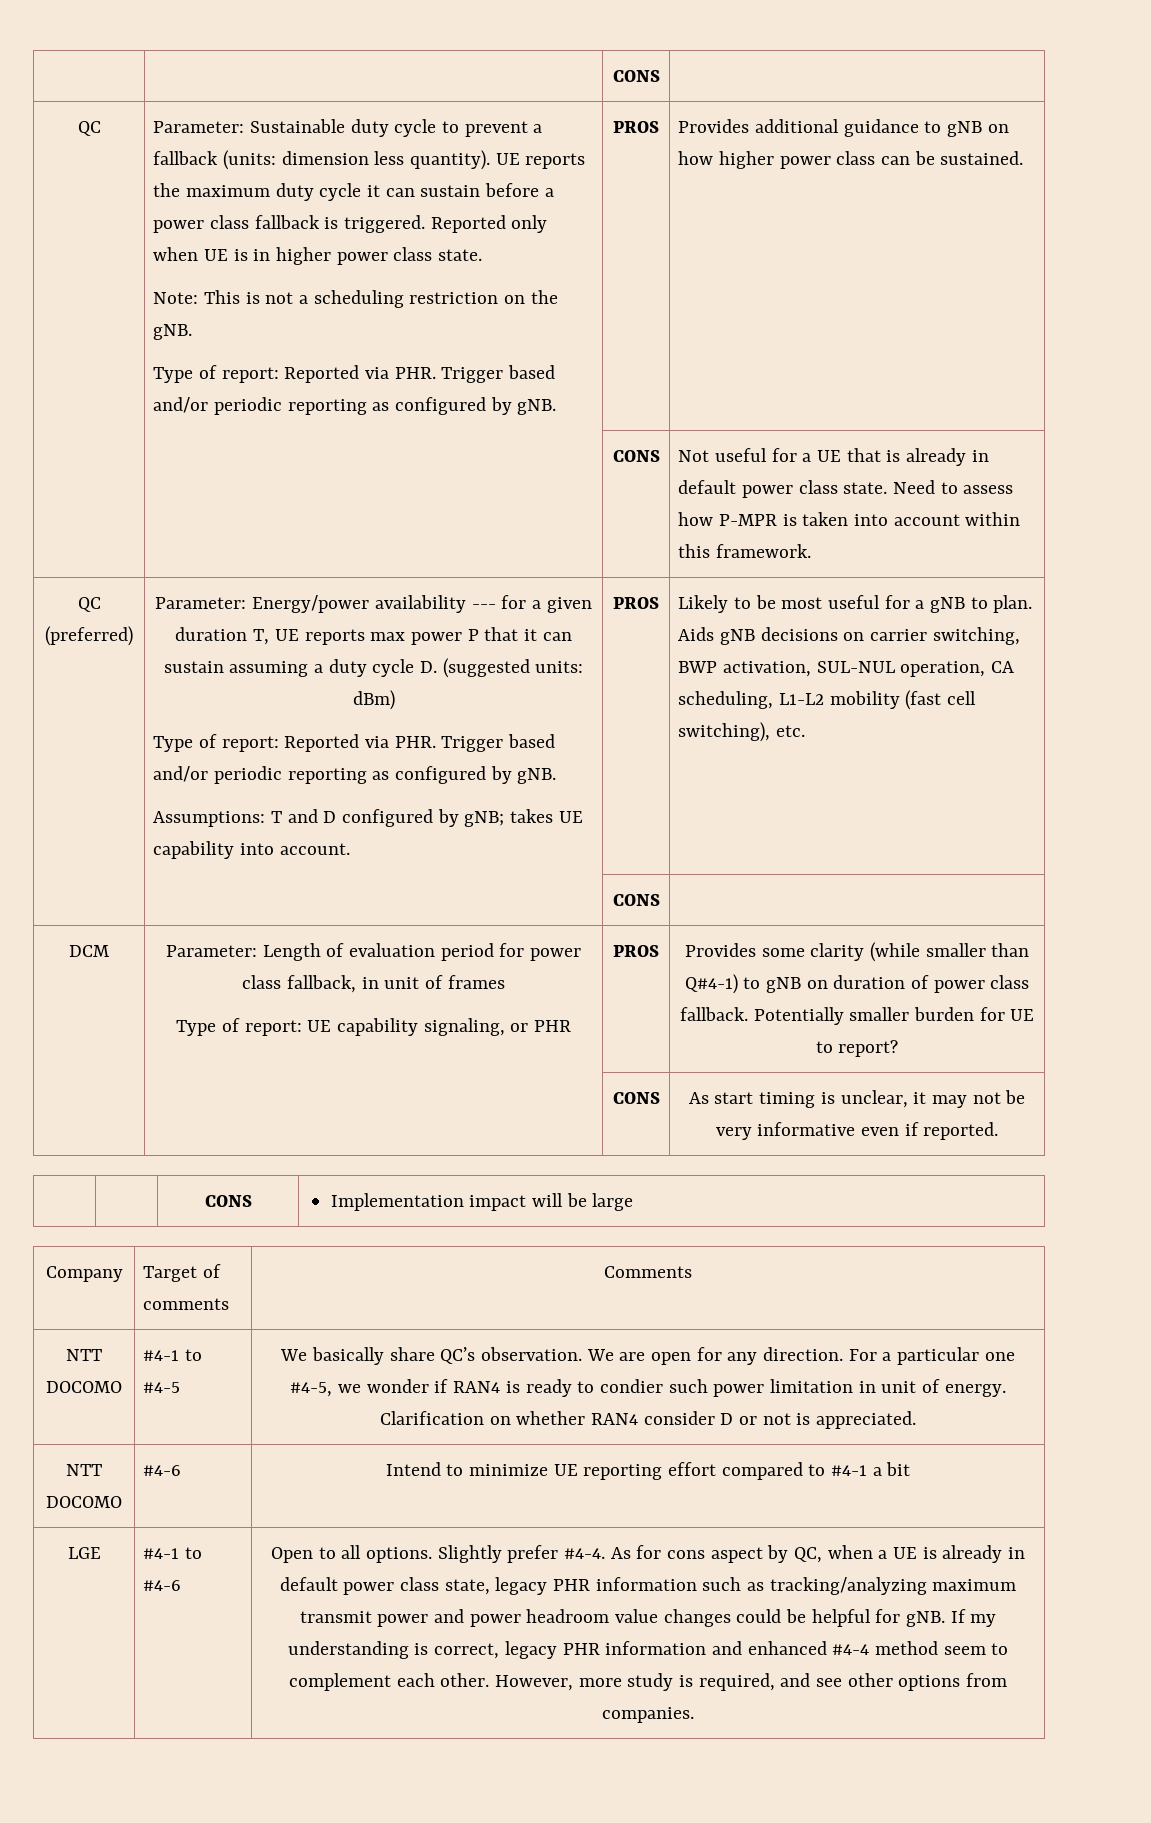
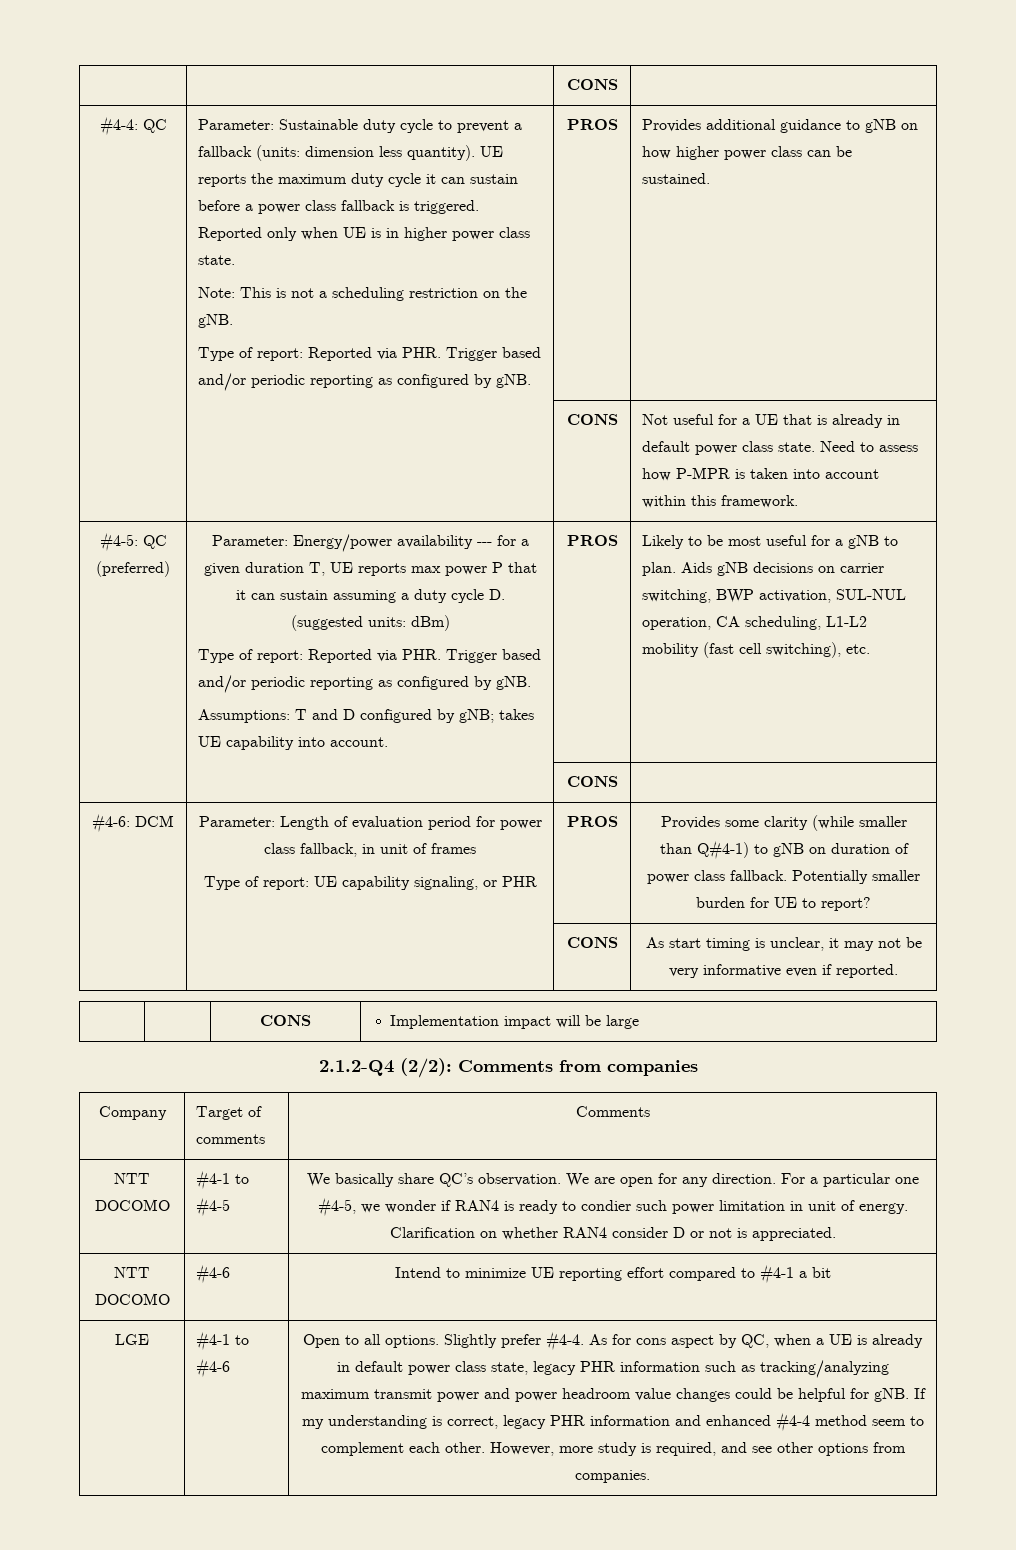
[612,70,660,82] | | CONS | // -> [566,79,618,90] [99,116,138,136] | | CONS | // #4-4:
(812, 551) none -> [99,532,138,552] #4-5:
(660, 900) none -> [92,813,130,833] #4-6:
(634, 1202) none -> [318,1058,698,1078] // 2.1.2-Q4 (2/2): Comments from companies

